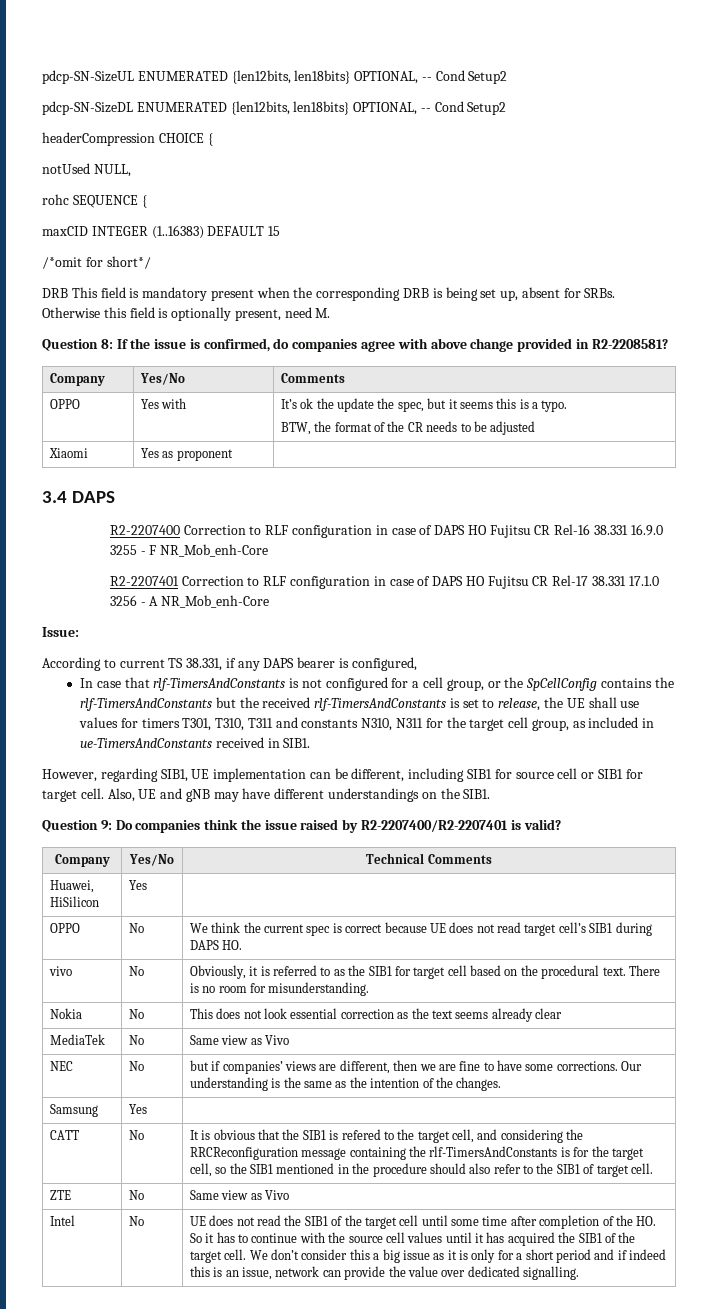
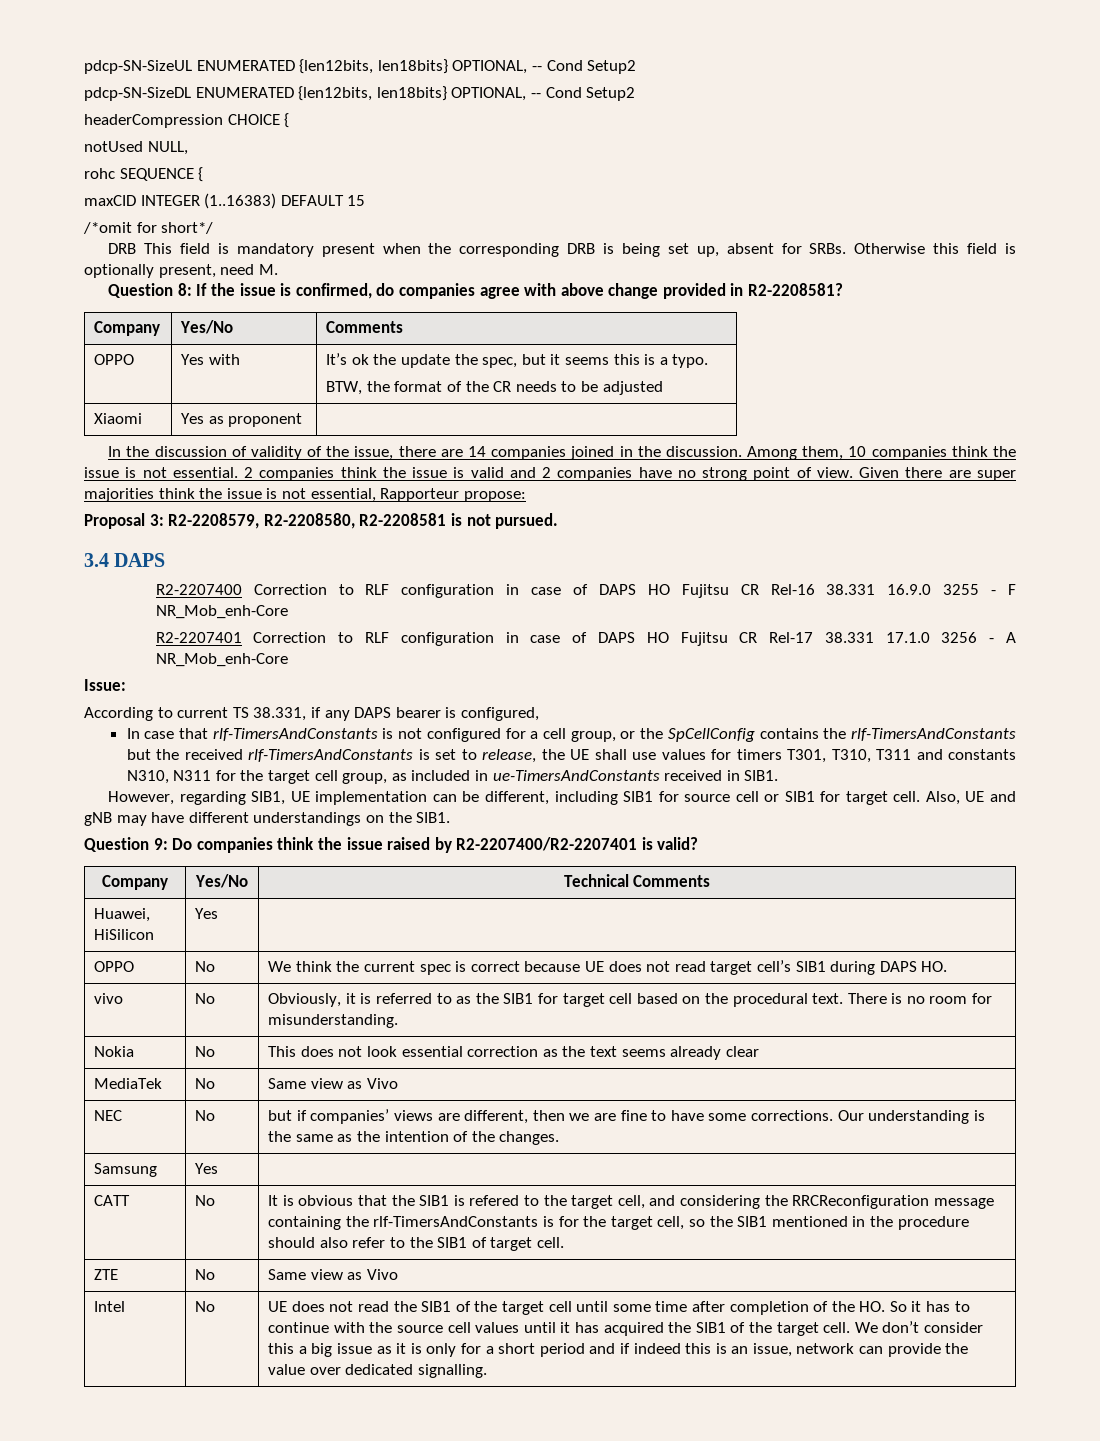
(233, 455) none -> [108,446,1016,460] [84,467,1016,481] [84,488,526,502] [84,513,559,529] // In the discussion of validity of the issue, there are 14 companies joined in the discussion. Among them, 10 companies think the issue is not essential. 2 companies think the issue is valid and 2 companies have no strong point of view. Given there are super majorities think the issue is not essential, Rapporteur propose: // Proposal 3: R2-2208579, R2-2208580, R2-2208581 is not pursued.

